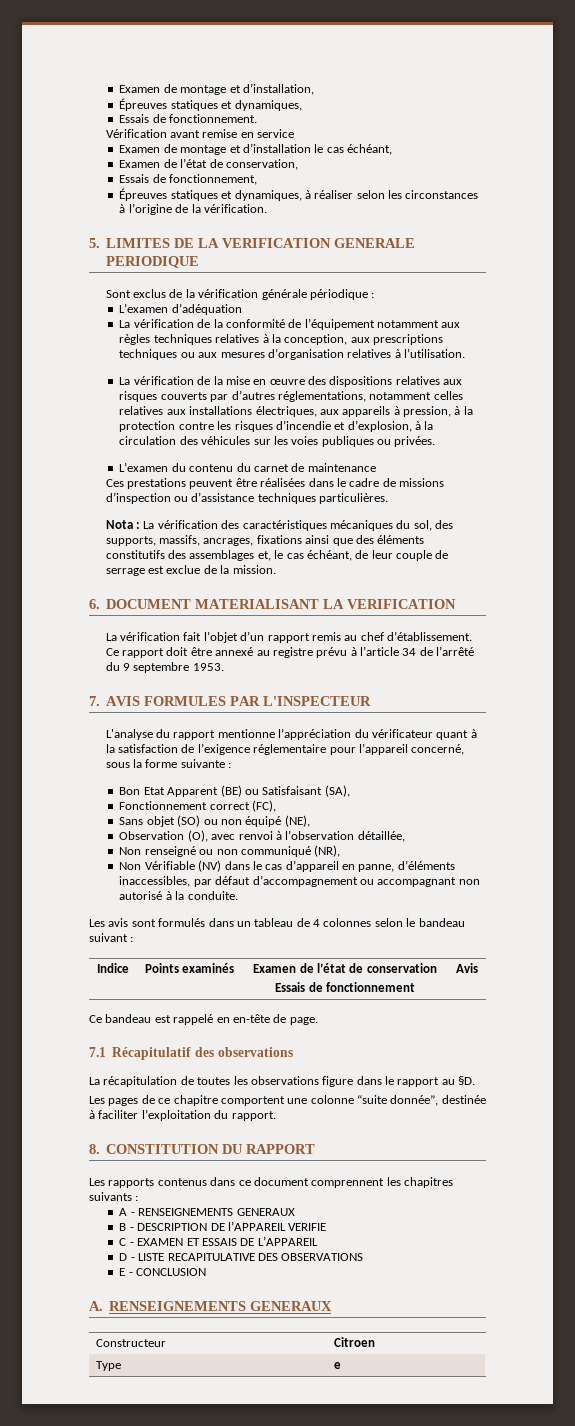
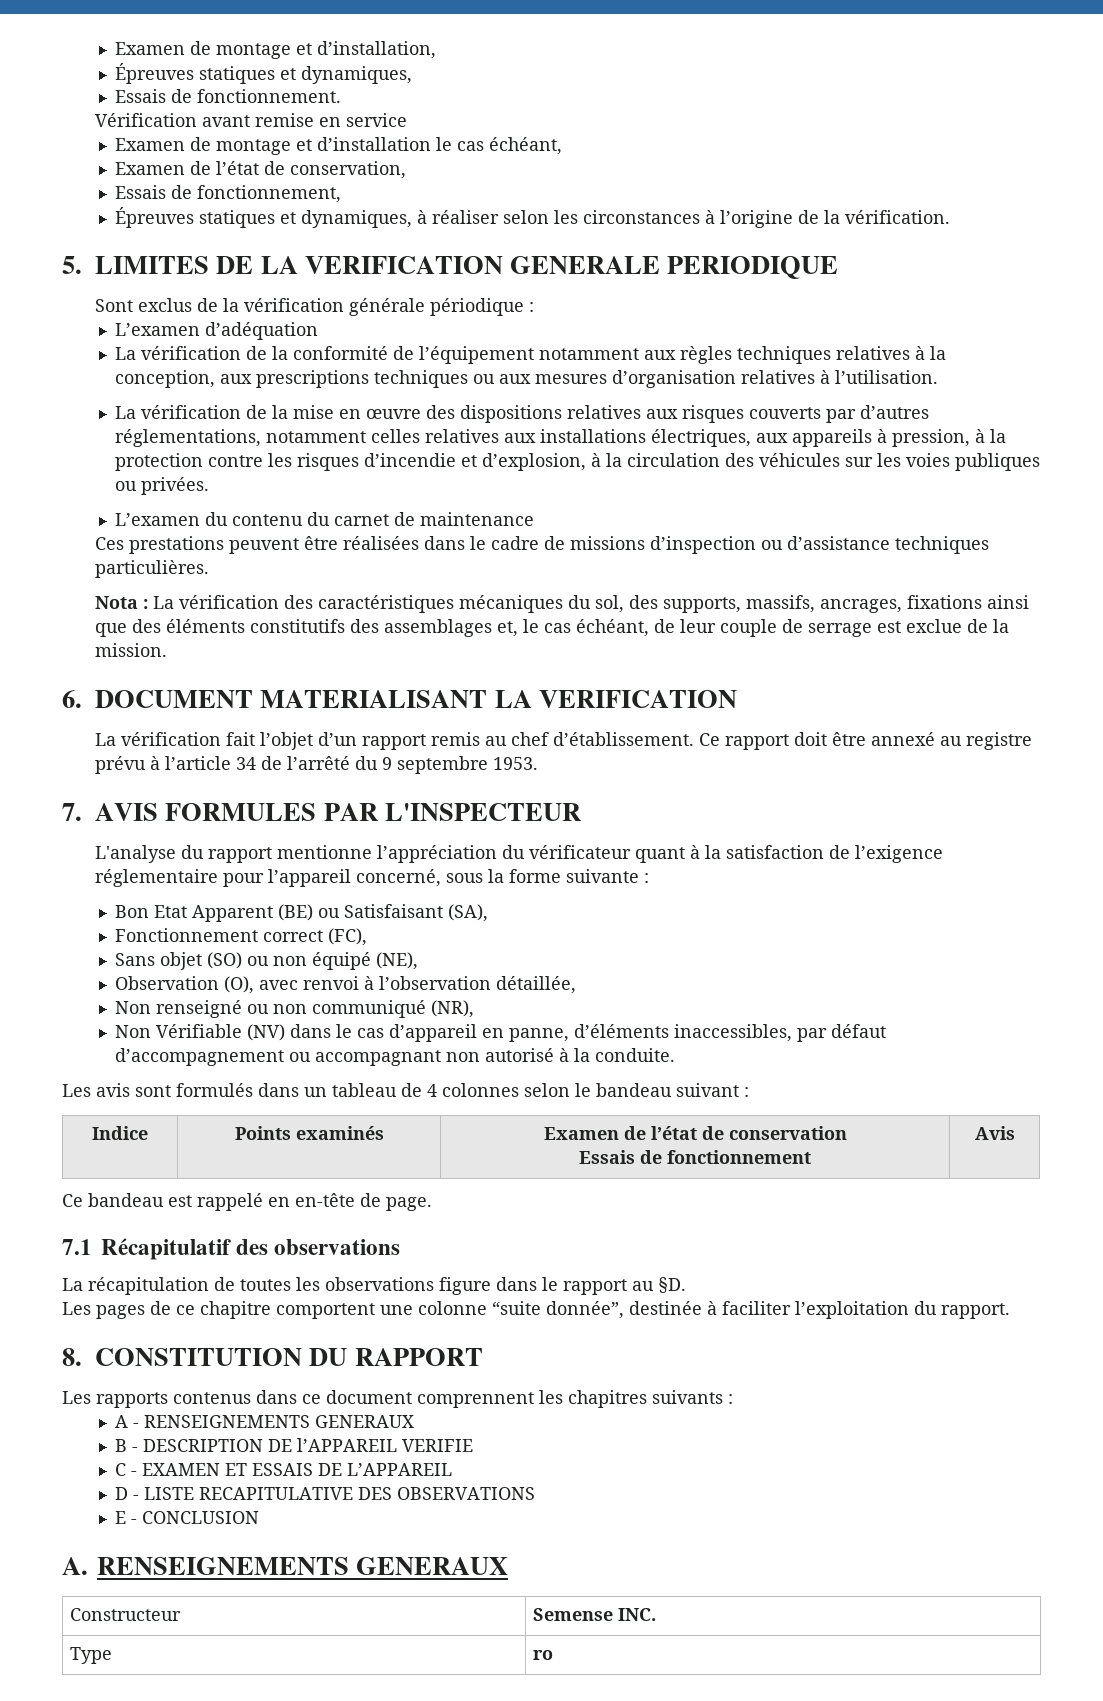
[333,1337,375,1347] Citroen -> [533,1608,657,1621] Semense INC.
[333,1362,341,1369] e -> [533,1650,554,1660] ro

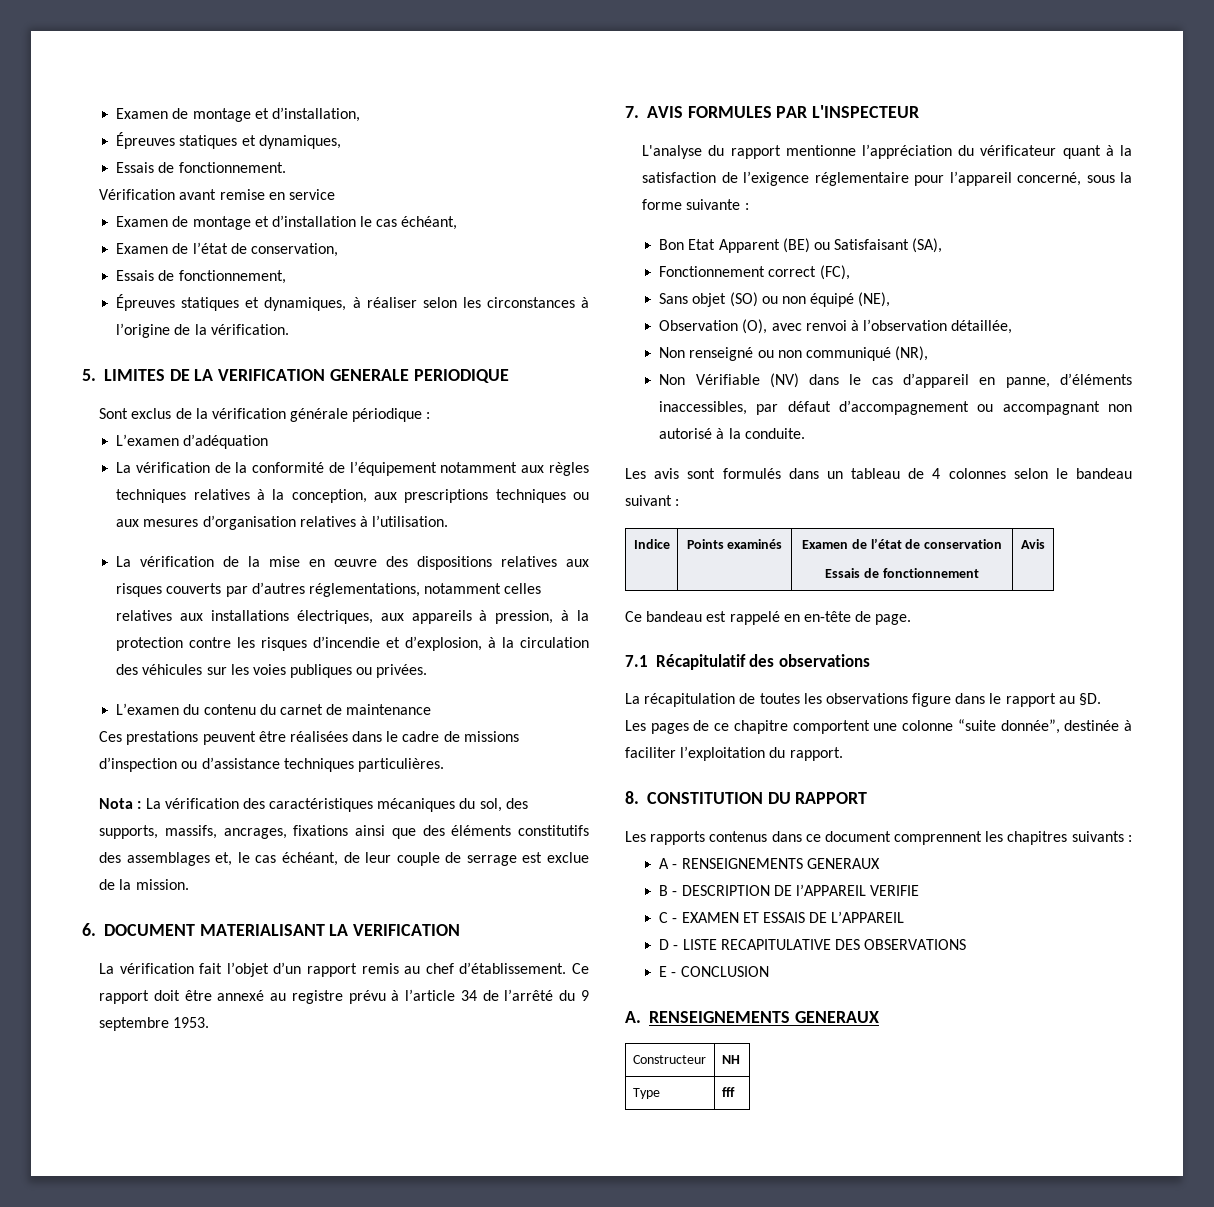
[533,1608,657,1621] Semense INC. -> [721,1055,740,1064] NH
[533,1650,554,1660] ro -> [721,1087,735,1097] fff

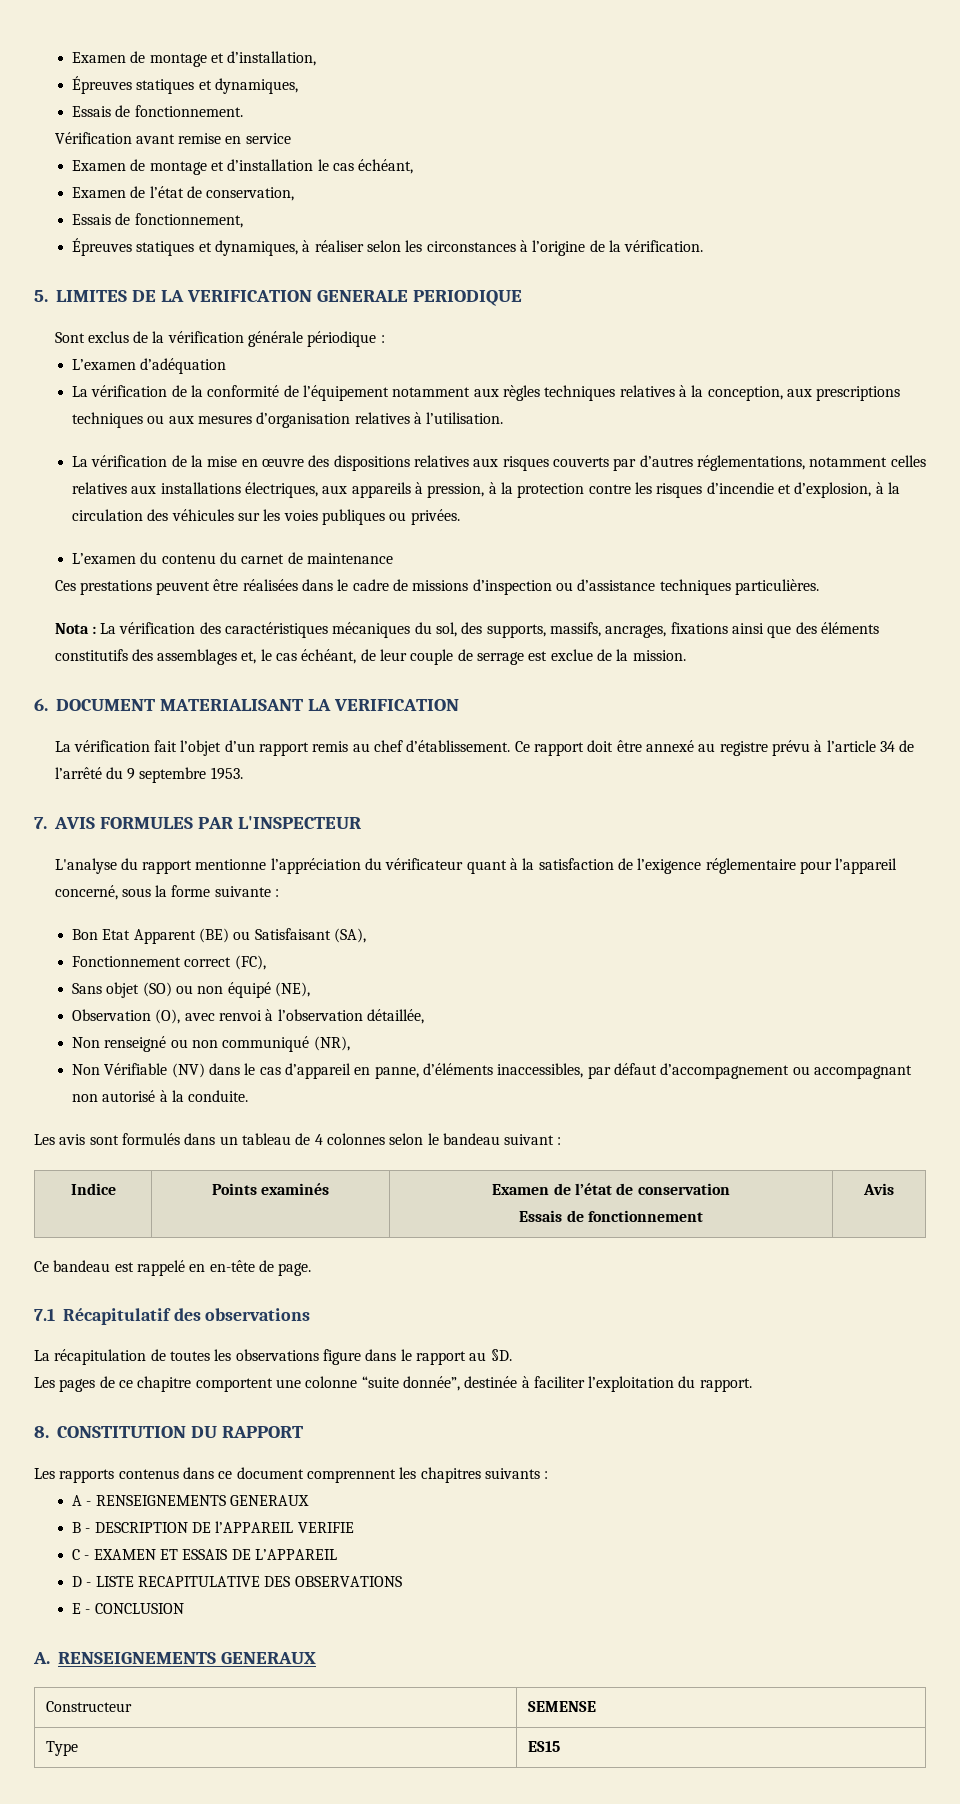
[721,1055,740,1064] NH -> [528,1701,597,1712] SEMENSE
[721,1087,735,1097] fff -> [528,1741,561,1752] ES15

